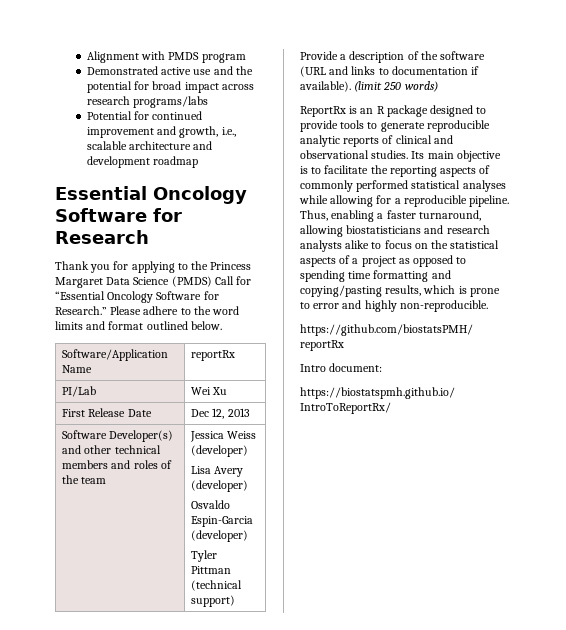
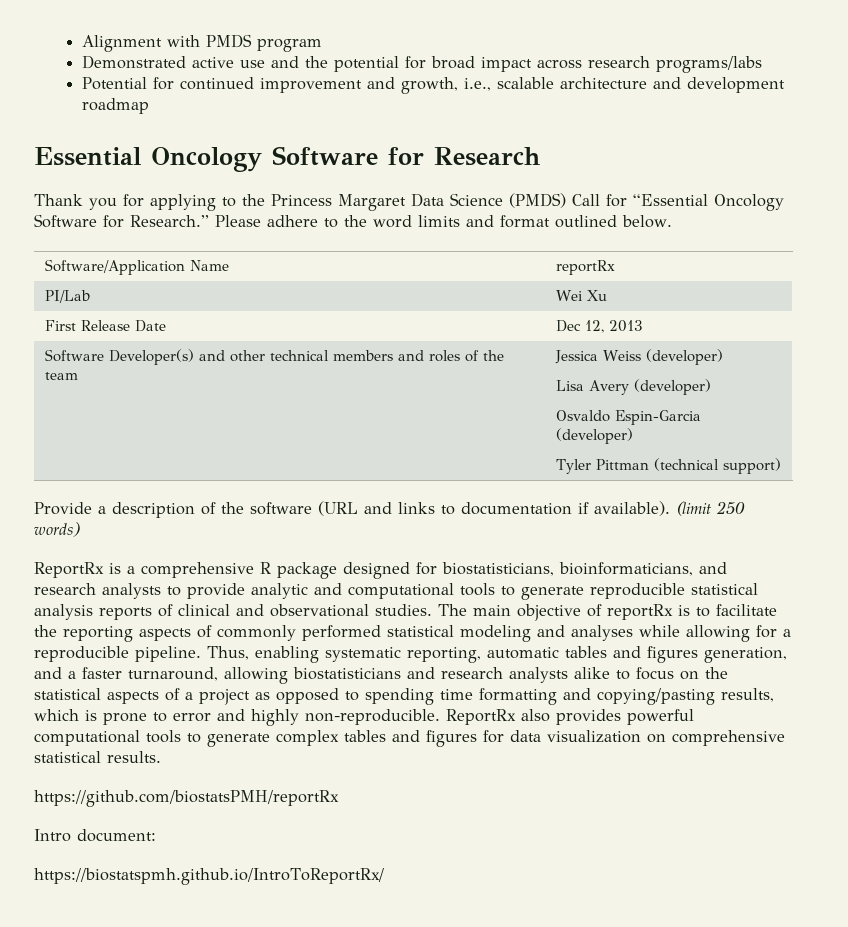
[360,108,374,114] an -> [127,562,254,578] a comprehensive
[476,107,487,114] [300,120,338,132] to provide -> [416,562,727,576] [34,583,454,599] for biostatisticians, bioinformaticians, and research analysts to provide analytic and computational
[300,135,340,147] analytic -> [691,583,758,595] [34,604,93,620] statistical analysis
[411,151,425,159] Its -> [438,604,467,616] The
(501, 156) none -> [587,604,673,620] of reportRx
(461, 184) none -> [460,625,565,642] modeling and
(375, 216) none -> [325,646,787,663] [34,667,62,679] systematic reporting, automatic tables and figures generation, and
(488, 306) none -> [446,709,694,725] [34,730,785,747] [34,751,161,763] ReportRx also provides powerful computational tools to generate complex tables and figures for data visualization on comprehensive statistical results.

